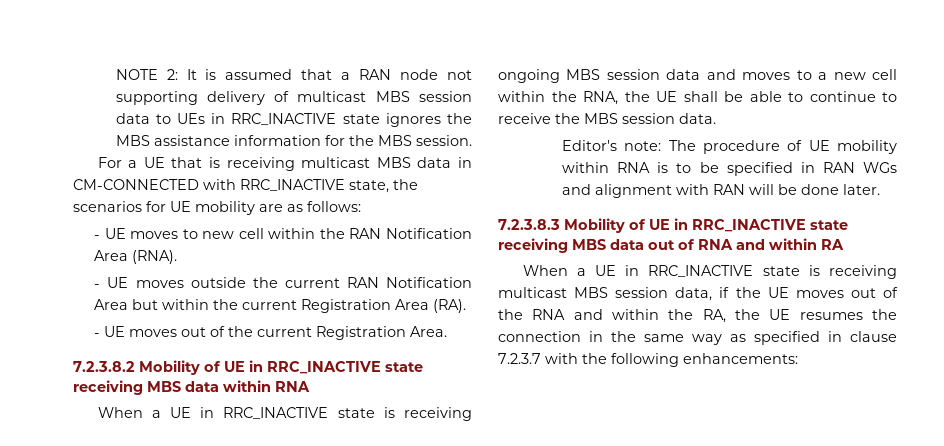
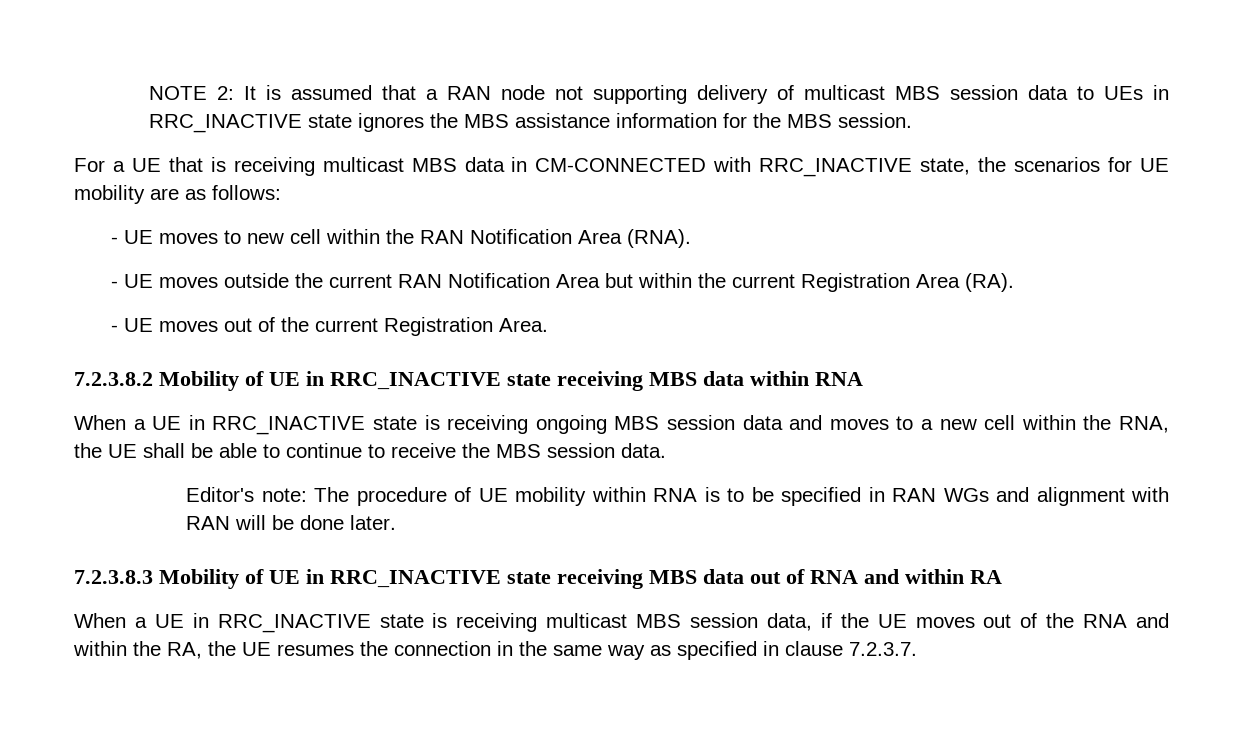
[498,353,798,367] 7.2.3.7 with the following enhancements: -> [849,642,917,656] 7.2.3.7.

